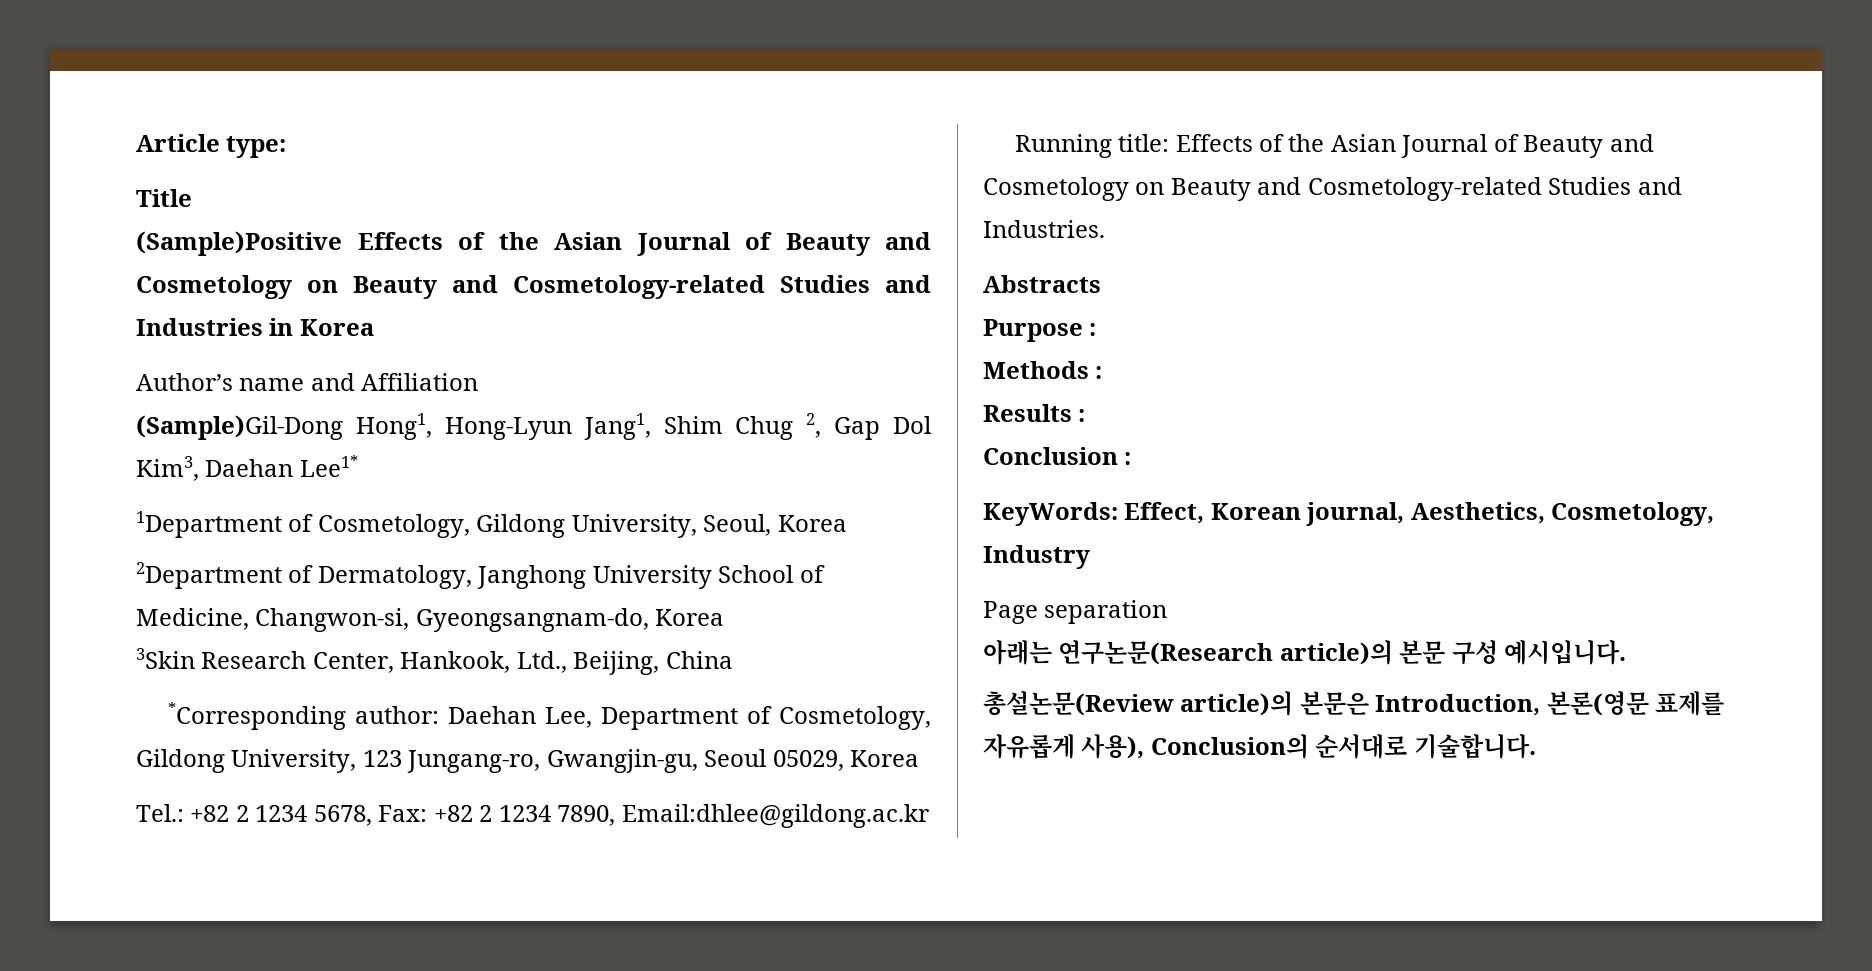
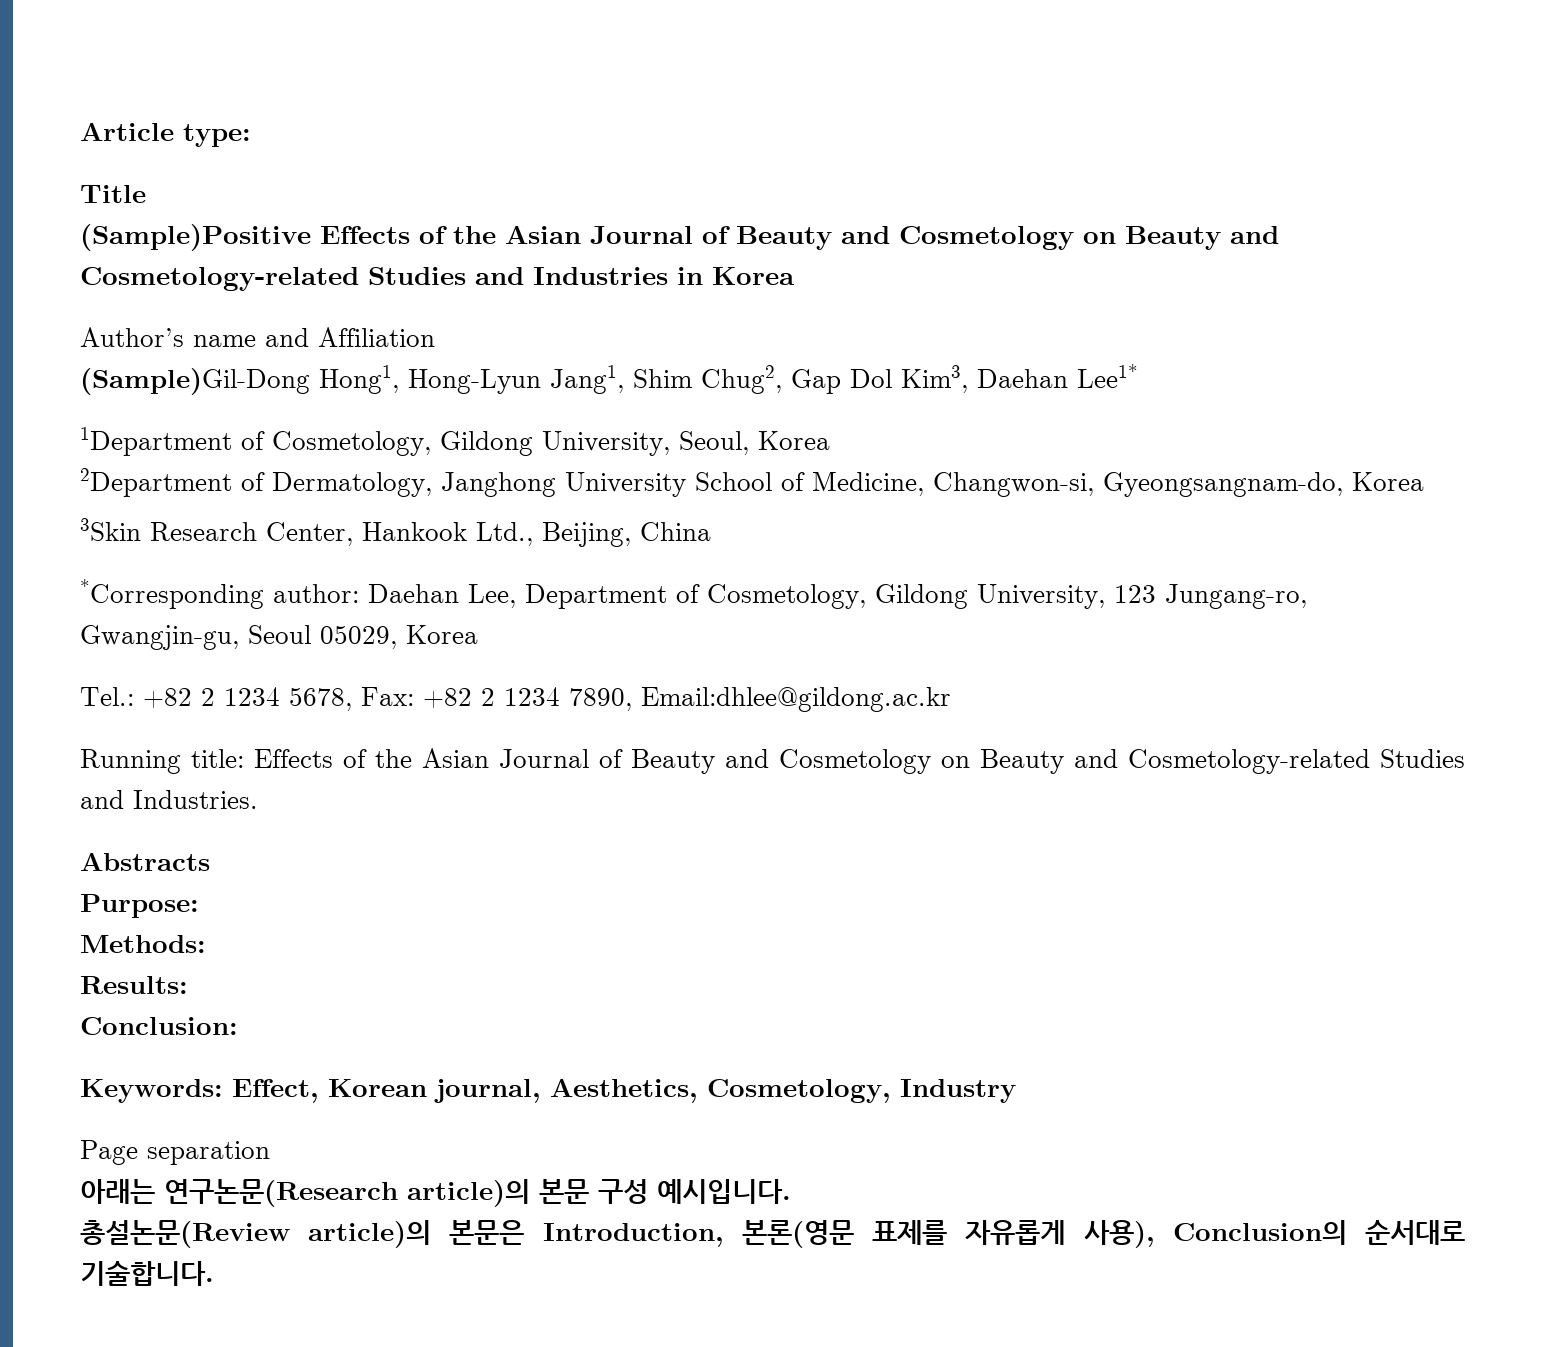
[735,413,822,440] Chug 2, -> [701,365,782,394] Chug2,
[400,651,511,673] Hankook, -> [362,522,467,541] Hankook
[983,319,1097,342] [983,361,1103,379] [983,404,1086,422] [983,447,1132,465] [983,502,1118,526] Purpose : // Methods : // Results : // Conclusion : // KeyWords: -> [80,894,199,918] [80,935,206,953] [80,976,188,994] [80,1017,238,1035] [80,1079,223,1103] Purpose: // Methods: // Results: // Conclusion: // Keywords:

